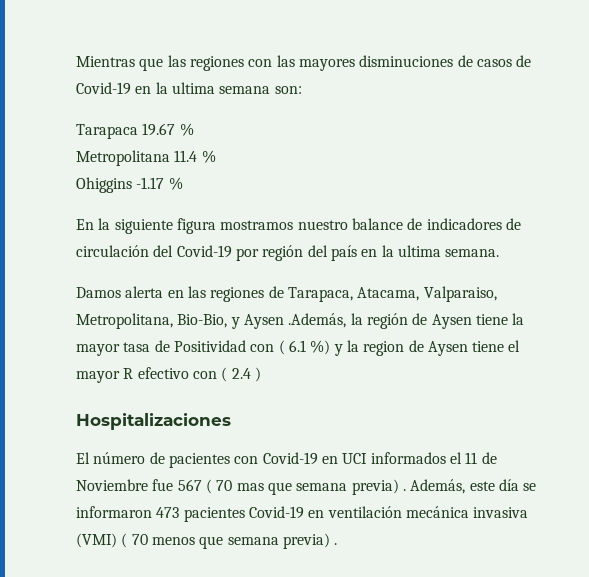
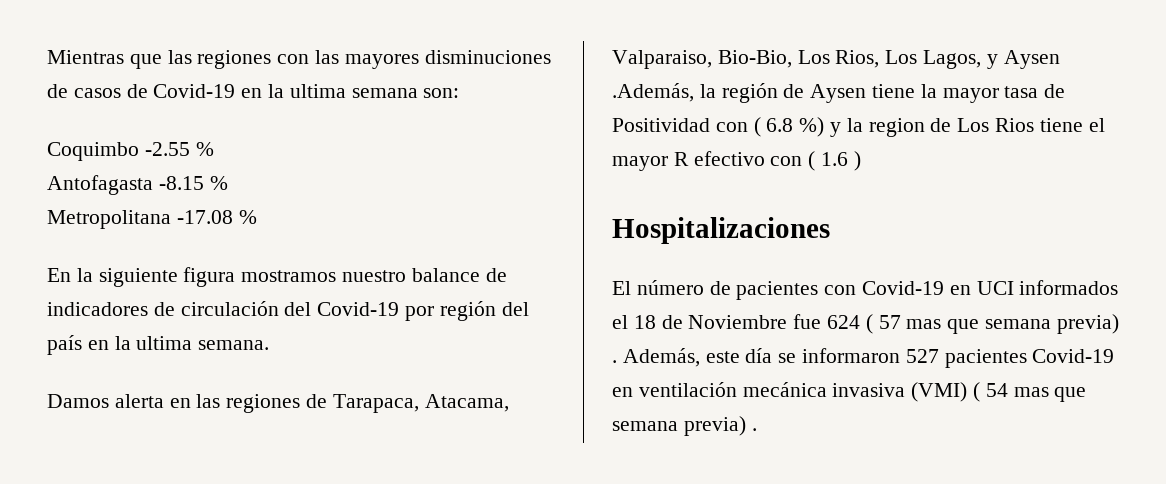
[76,123,194,139] [76,150,216,166] [76,177,165,193] Tarapaca 19.67 % // Metropolitana 11.4 % // Ohiggins -1.17 -> [47,142,214,161] [47,175,228,195] [47,210,233,229] Coquimbo -2.55 % // Antofagasta -8.15 % // Metropolitana -17.08
[76,313,228,329] Metropolitana, Bio-Bio, -> [717,50,982,69] Bio-Bio, Los Rios, Los Lagos,
[288,340,306,352] 6.1 -> [766,118,794,132] 6.8
[427,341,468,356] Aysen -> [957,118,1035,132] Los Rios
[231,368,251,379] 2.4 -> [821,152,849,166] 1.6
[465,452,478,464] 11 -> [633,315,656,329] 18
[177,479,233,494] 567 ( 70 -> [827,314,901,334] 624 ( 57
[156,507,180,518] 473 -> [905,349,939,363] 527
[131,534,195,545] 70 menos -> [985,383,1049,397] 54 mas

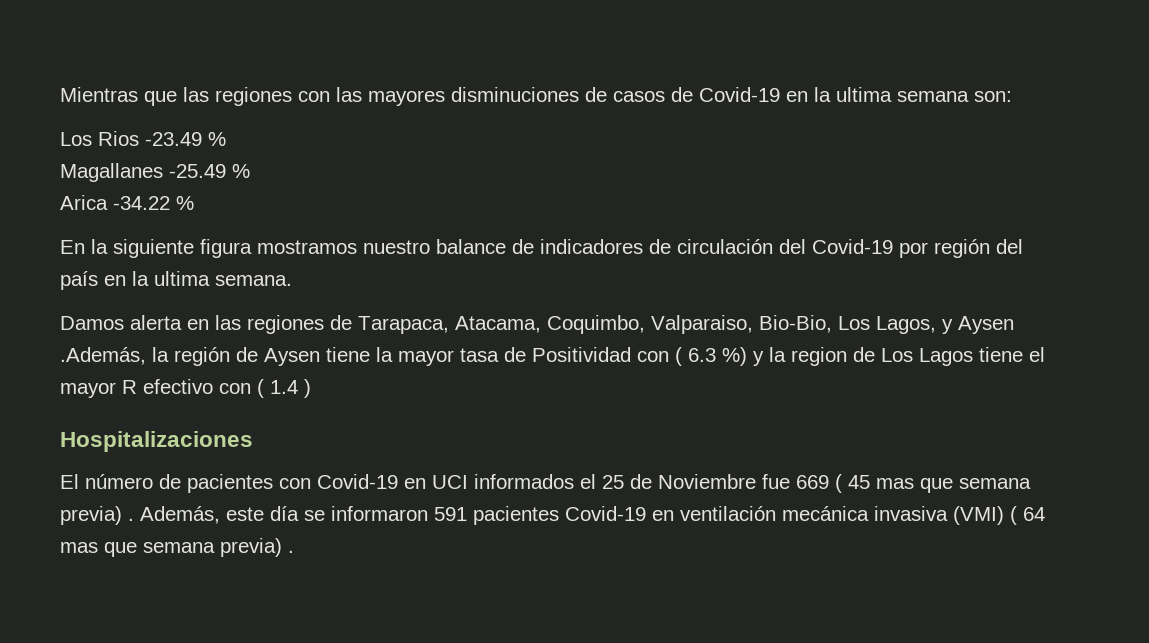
[47,142,214,161] [47,175,228,195] [47,210,233,229] Coquimbo -2.55 % // Antofagasta -8.15 % // Metropolitana -17.08 -> [60,131,226,146] [60,163,250,182] [60,195,170,210] Los Rios -23.49 % // Magallanes -25.49 % // Arica -34.22
(509, 403) none -> [547,315,645,334] Coquimbo,
[835,50,918,68] Rios, Los -> (870, 323) none
[766,118,794,132] 6.8 -> [688,348,716,362] 6.3
[995,118,1035,132] Rios -> [919,348,973,366] Lagos
[821,152,849,166] 1.6 -> [270,380,298,394] 1.4
[633,315,656,329] 18 -> [602,475,624,489] 25
[827,314,901,334] 624 ( 57 -> [796,474,870,493] 669 ( 45
[905,349,939,363] 527 -> [434,507,467,521] 591
[985,383,1008,397] 54 -> [1023,507,1045,521] 64

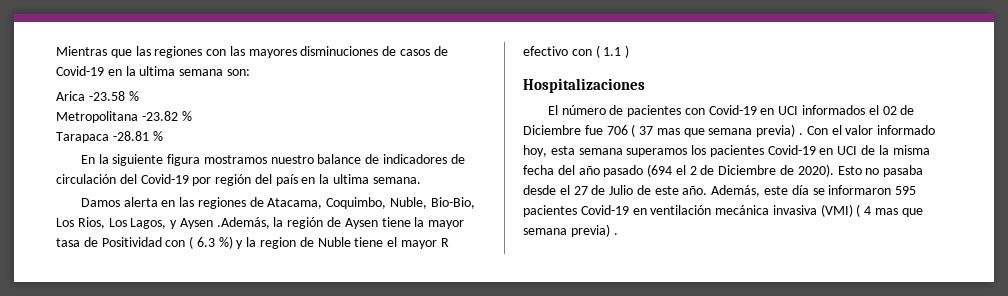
[60,131,226,146] [60,163,250,182] [60,195,170,210] Los Rios -23.49 % // Magallanes -25.49 % // Arica -34.22 -> [56,91,139,101] [56,111,192,123] [56,131,149,143] Arica -23.58 % // Metropolitana -23.82 % // Tarapaca -28.81
[358,316,449,334] Tarapaca, -> (264, 202) none
[651,315,753,334] Valparaiso, -> [389,197,427,209] Nuble,
(870, 323) none -> [77,217,127,229] Rios, Los
[881,348,973,366] Los Lagos -> [317,237,351,247] Nuble
[270,380,298,394] 1.4 -> [603,47,622,56] 1.1
[602,474,1031,493] [60,506,134,525] 25 de Noviembre fue 669 ( 45 mas que semana previa) . -> [882,105,915,115] [523,124,936,137] [523,145,930,157] [523,164,924,177] [523,185,708,195] 02 de Diciembre fue 706 ( 37 mas que semana previa) . Con el valor informado hoy, esta semana superamos los pacientes Covid-19 en UCI de la misma fecha del año pasado (694 el 2 de Diciembre de 2020). Esto no pasaba desde el 27 de Julio de este año.
[434,507,467,521] 591 -> [895,186,917,195] 595
[1023,507,1045,521] 64 -> [864,206,872,215] 4

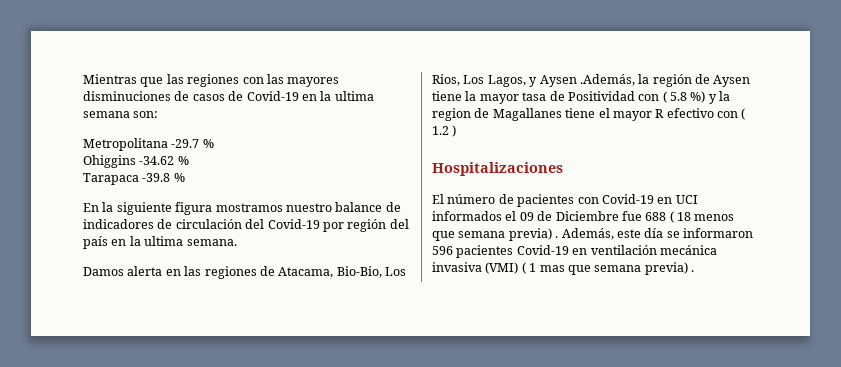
[56,91,139,101] [56,111,178,123] Arica -23.58 % // Metropolitana -23.82 -> [83,138,214,151] [83,155,175,168] Metropolitana -29.7 % // Ohiggins -34.62
[112,131,149,141] -28.81 -> [142,173,171,182] -39.8
[326,197,427,209] Coquimbo, Nuble, -> (334, 272) none
[196,237,215,247] 6.3 -> [670,92,687,101] 5.8
[317,237,351,247] Nuble -> [492,108,562,121] Magallanes
[603,47,622,56] 1.1 -> [432,126,449,135] 1.2
[882,106,897,115] 02 -> [519,212,534,221] 09
[606,124,936,137] [523,145,930,157] [523,164,924,177] [523,185,708,195] 706 ( 37 mas que semana previa) . Con el valor informado hoy, esta semana superamos los pacientes Covid-19 en UCI de la misma fecha del año pasado (694 el 2 de Diciembre de 2020). Esto no pasaba desde el 27 de Julio de este año. -> [645,211,735,223] [432,228,559,241] 688 ( 18 menos que semana previa) .
[895,186,917,195] 595 -> [432,246,453,255] 596
[864,206,872,215] 4 -> [529,263,537,272] 1

